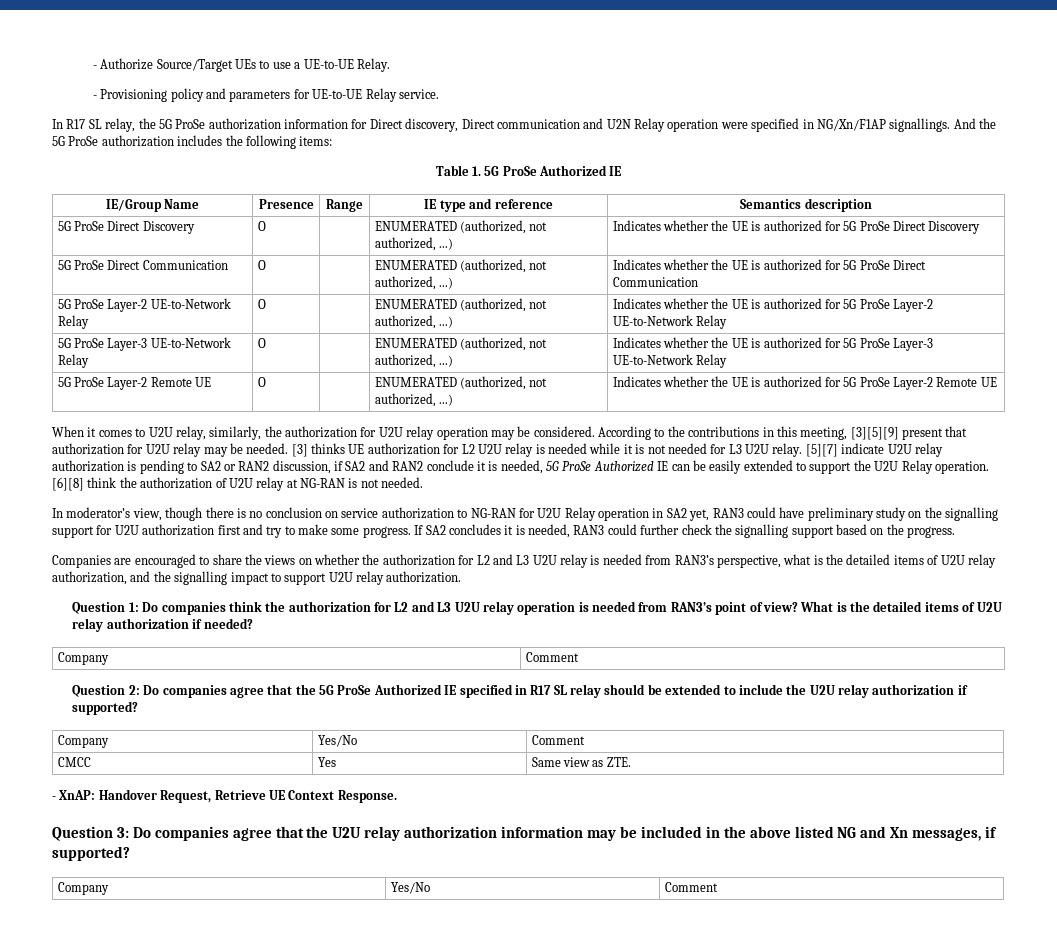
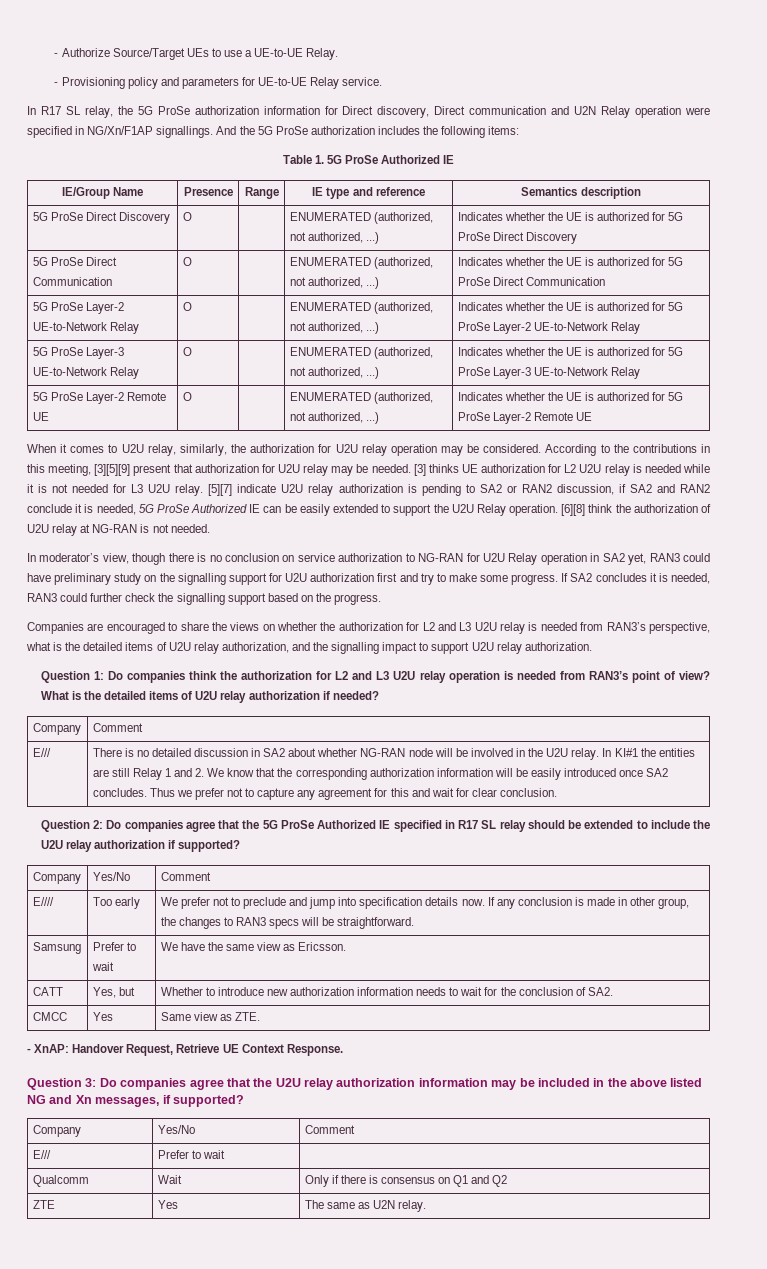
(579, 657) none -> [32,748,51,757] [92,748,695,760] [92,768,669,780] [92,788,558,800] // E/// | There is no detailed discussion in SA2 about whether NG-RAN node will be involved in the U2U relay. In KI#1 the entities are still Relay 1 and 2. We know that the corresponding authorization information will be easily introduced once SA2 concludes. Thus we prefer not to capture any agreement for this and wait for clear conclusion.
(585, 740) none -> [32,897,54,906] [92,897,140,909] [160,897,690,909] [160,917,415,929] [32,942,81,954] [92,942,136,951] [91,962,114,971] [160,942,347,951] [32,987,63,996] [92,987,135,998] [160,987,613,996] // E//// | Too early | We prefer not to preclude and jump into specification details now. If any conclusion is made in other group, the changes to RAN3 specs will be straightforward. // Samsung | Prefer to wait | We have the same view as Ericsson. // CATT | Yes, but | Whether to introduce new authorization information needs to wait for the conclusion of SA2.
(718, 887) none -> [32,1150,51,1159] [157,1150,225,1159] [32,1175,89,1187] [157,1175,182,1184] [304,1175,508,1187] [32,1200,55,1209] [157,1200,178,1209] [304,1200,426,1212] // E/// | Prefer to wait | // Qualcomm | Wait | Only if there is consensus on Q1 and Q2 // ZTE | Yes | The same as U2N relay.

